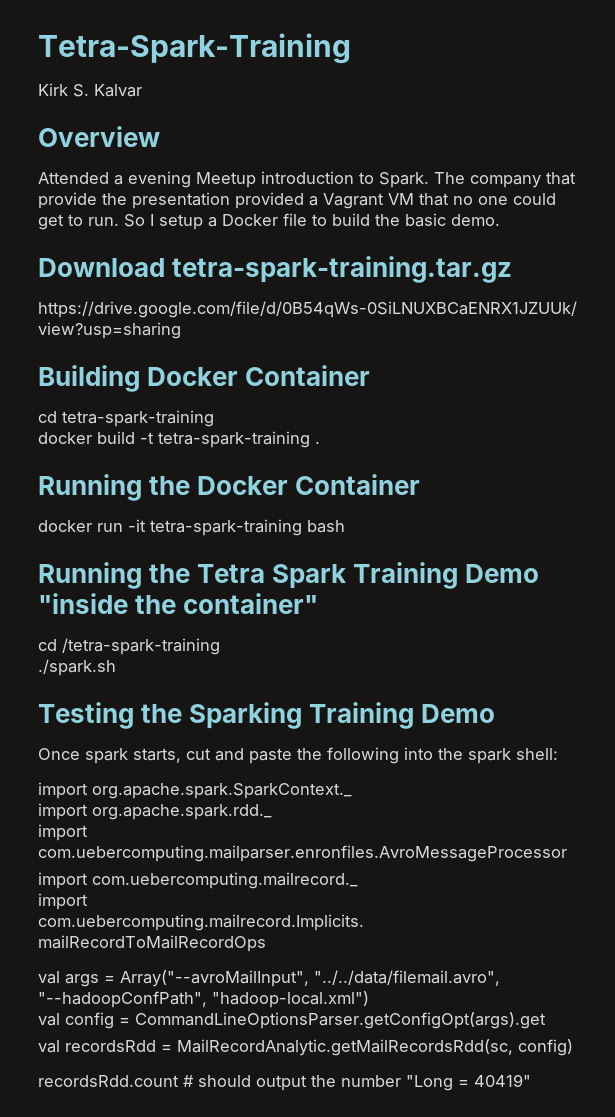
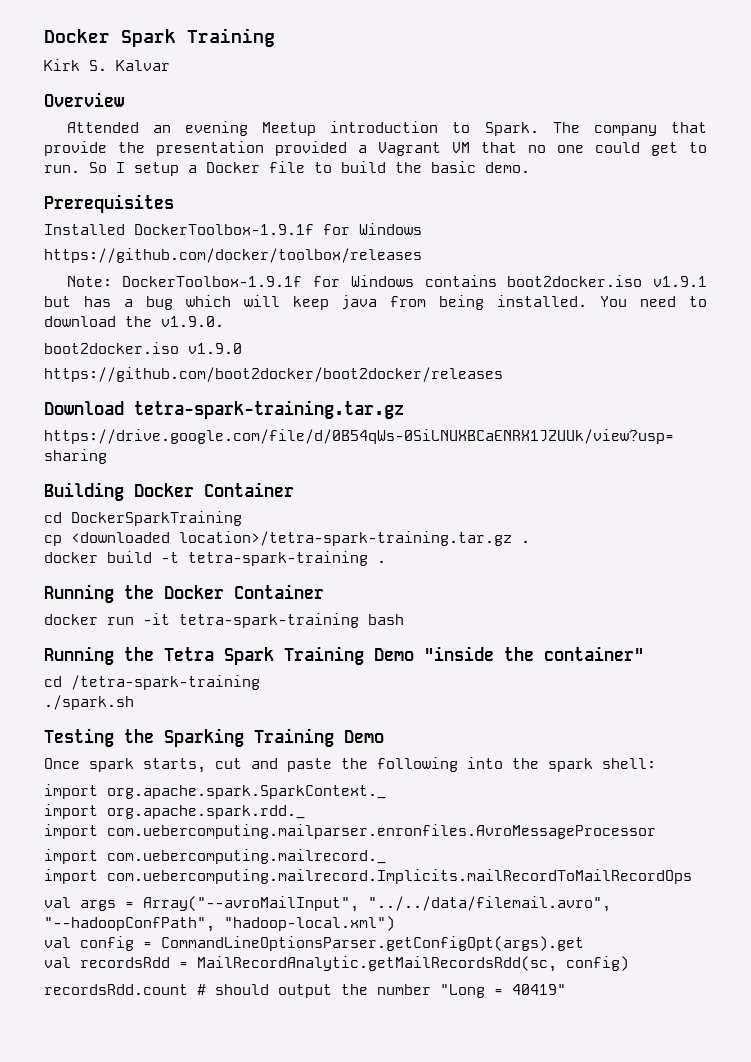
[38,33,351,64] Tetra-Spark-Training -> [44,28,275,47] Docker Spark Training
[114,175,123,185] a -> [152,125,171,133] an
(500, 220) none -> [44,194,174,213] [44,223,422,235] [44,248,422,263] [66,275,707,287] [44,295,707,310] [44,316,224,327] [44,342,242,354] [44,367,503,382] // Prerequisites // Installed DockerToolbox-1.9.1f for Windows // https://github.com/docker/toolbox/releases // Note: DockerToolbox-1.9.1f for Windows contains boot2docker.iso v1.9.1 but has a bug which will keep java from being installed. You need to download the v1.9.0. // boot2docker.iso v1.9.0 // https://github.com/boot2docker/boot2docker/releases
[62,410,214,427] tetra-spark-training -> [71,511,242,526] [44,531,530,546] DockerSparkTraining // cp <downloaded location>/tetra-spark-training.tar.gz .

